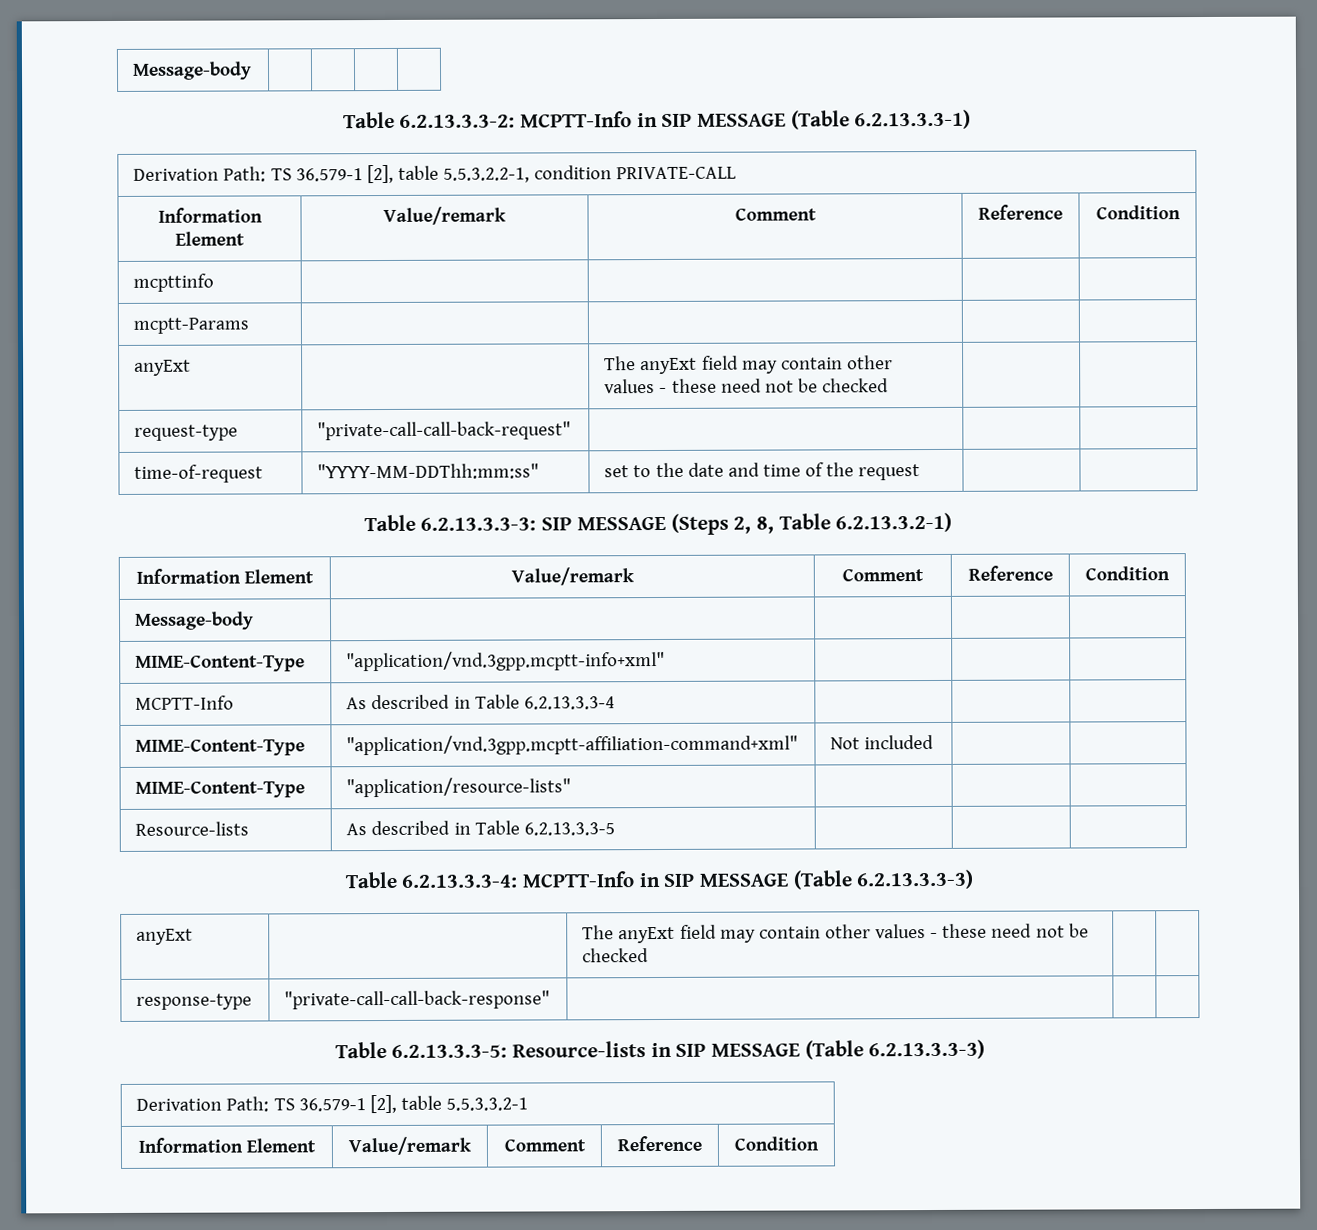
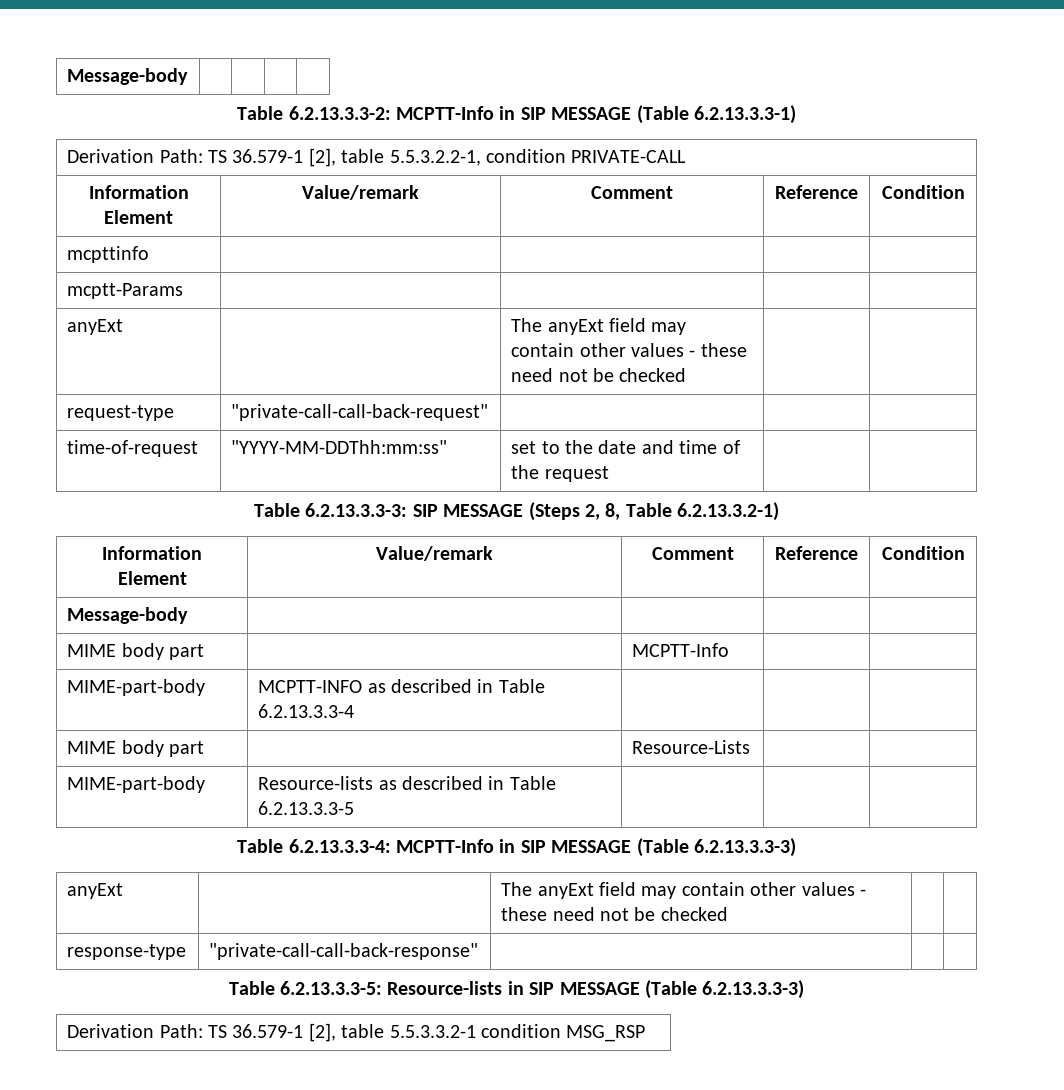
[135,654,306,672] [346,650,666,672] [135,695,235,710] [346,694,615,710] [135,738,306,756] [346,734,799,756] [830,734,935,750] [135,780,306,798] [346,777,572,798] [135,821,250,836] [346,823,368,836] MIME-Content-Type | "application/vnd.3gpp.mcptt-info+xml" | | | // MCPTT-Info | As described in Table 6.2.13.3.3-4 | | | // MIME-Content-Type | "application/vnd.3gpp.mcptt-affiliation-command+xml" | Not included | | // MIME-Content-Type | "application/resource-lists" | | | // Resource-lists | As -> [67,643,205,660] [632,643,730,657] [67,679,206,696] [258,679,545,693] [258,704,355,718] [67,740,205,757] [632,740,751,754] [67,776,206,793] [258,776,397,790] MIME body part | | MCPTT-Info | | // MIME-part-body | MCPTT-INFO as described in Table 6.2.13.3.3-4 | | | // MIME body part | | Resource-Lists | | // MIME-part-body | Resource-lists as
[137,1137,317,1153] [348,1136,471,1156] [503,1138,586,1152] [617,1135,702,1152] [734,1136,819,1151] // Information Element | Value/remark | Comment | Reference | Condition -> [481,1024,646,1042] condition MSG_RSP

